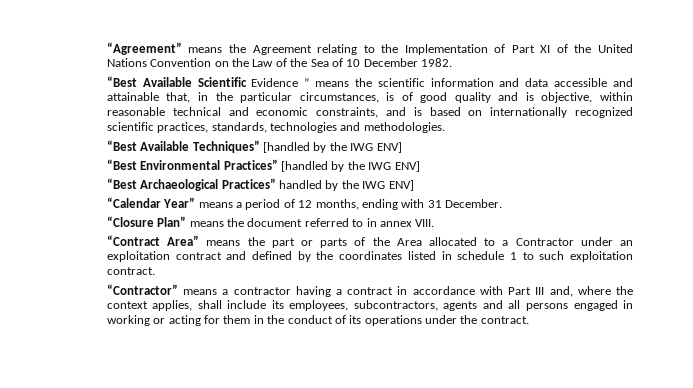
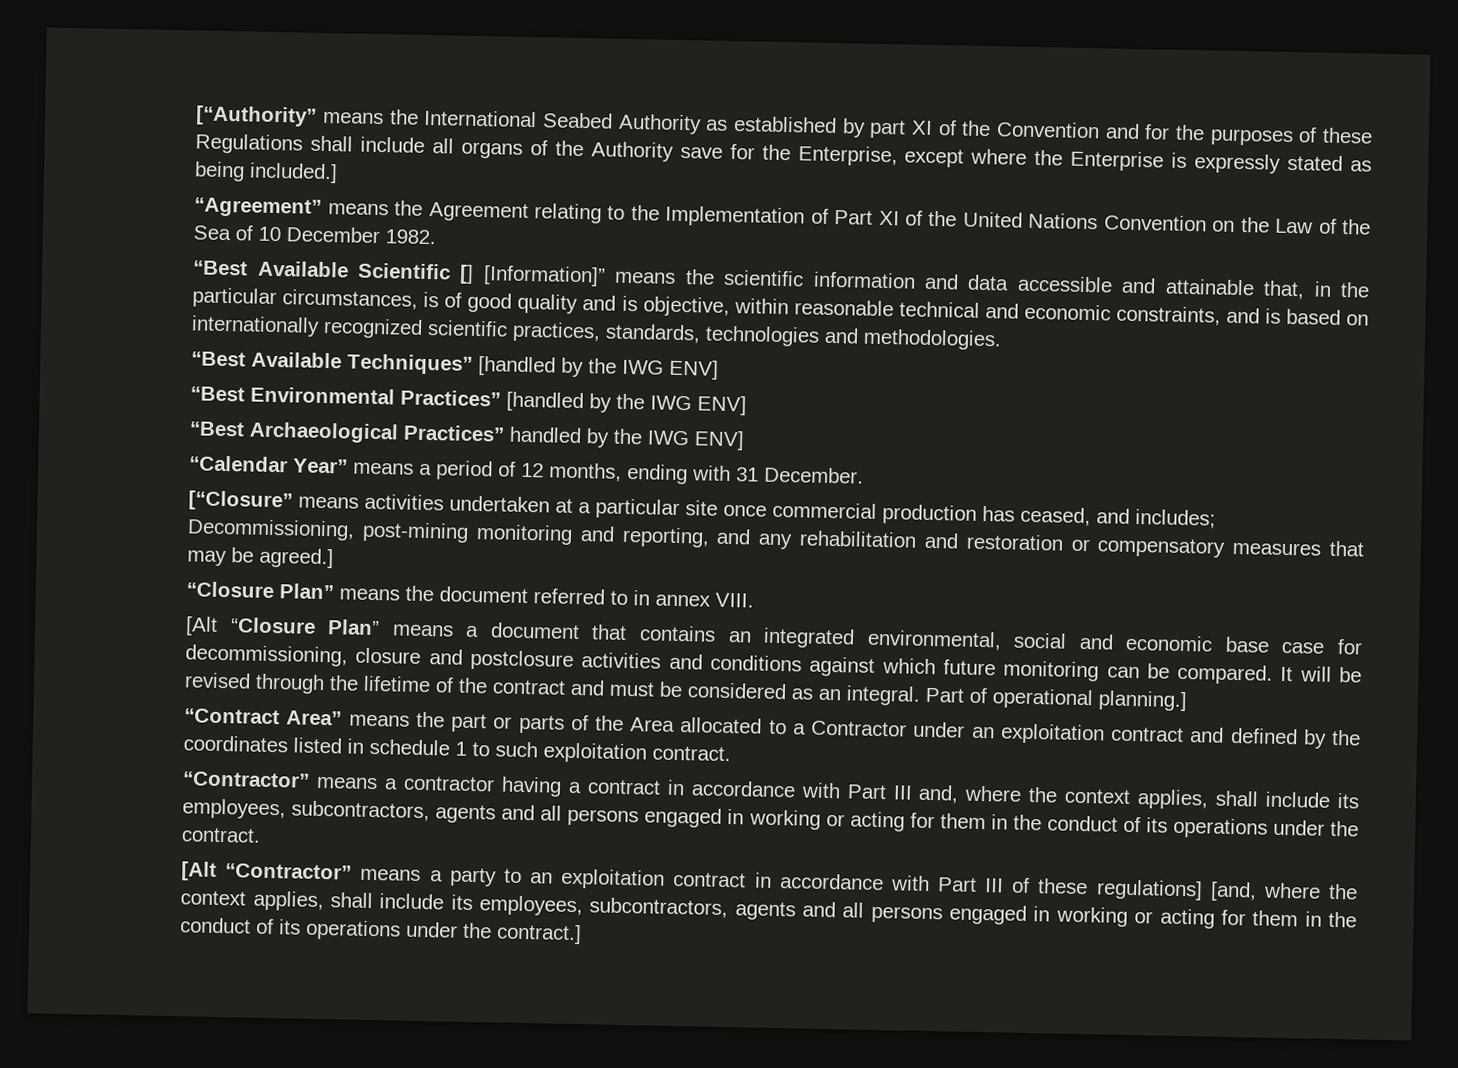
(106, 48) none -> [195,105,1373,147] [195,133,1373,174] [194,161,339,184] [“Authority” means the International Seabed Authority as established by part XI of the Convention and for the purposes of these Regulations shall include all organs of the Authority save for the Enterprise, except where the Enterprise is expressly stated as being included.] //
[251,78,310,87] Evidence ” -> [459,264,606,287] [] [Information]”
(503, 203) none -> [188,490,1217,529] [187,518,1364,558] [187,547,335,569] // [“Closure” means activities undertaken at a particular site once commercial production has ceased, and includes; Decommissioning, post-mining monitoring and reporting, and any rehabilitation and restoration or compensatory measures that may be agreed.]
(435, 223) none -> [185,616,1364,655] [185,644,1363,685] [184,672,1188,712] // [Alt “Closure Plan” means a document that contains an integrated environmental, social and economic base case for decommissioning, closure and postclosure activities and conditions against which future monitoring can be compared. It will be revised through the lifetime of the contract and must be considered as an integral. Part of operational planning.]
(529, 320) none -> [181,861,1358,902] [180,890,1357,929] [180,917,583,945] // [Alt “Contractor” means a party to an exploitation contract in accordance with Part III of these regulations] [and, where the context applies, shall include its employees, subcontractors, agents and all persons engaged in working or acting for them in the conduct of its operations under the contract.]

